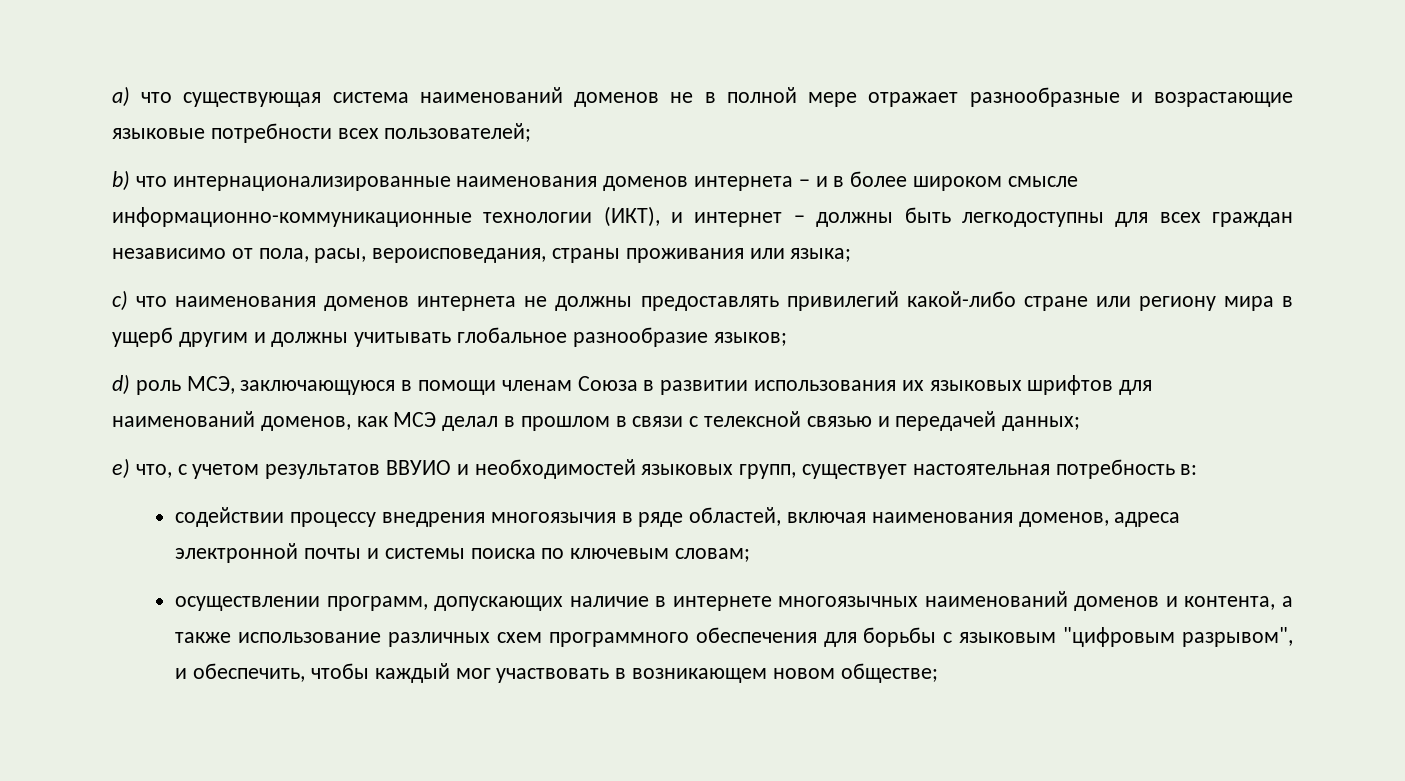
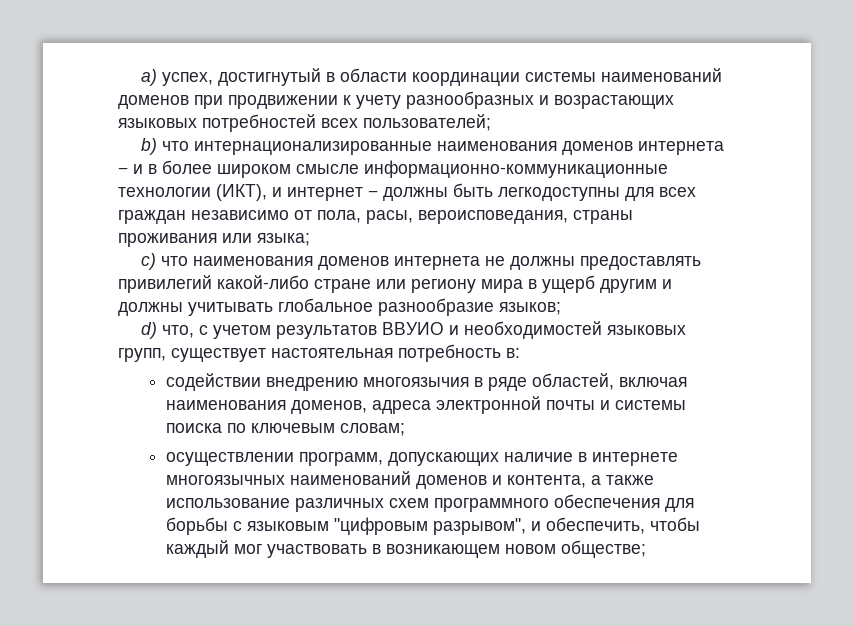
[141,87,1293,107] [112,123,332,143] что существующая система наименований доменов не в полной мере отражает разнообразные и возрастающие языковые потребности -> [162,68,723,86] [118,91,674,109] [118,114,316,132] успех, достигнутый в области координации системы наименований доменов при продвижении к учету разнообразных и возрастающих языковых потребностей
[135,375,1153,395] [112,411,1081,431] [112,458,130,479] роль МСЭ, заключающуюся в помощи членам Союза в развитии использования их языковых шрифтов для наименований доменов, как МСЭ делал в прошлом в связи с телексной связью и передачей данных; // e) -> (158, 330) none
[290,512,485,527] процессу внедрения -> [265,377,358,391] внедрению

